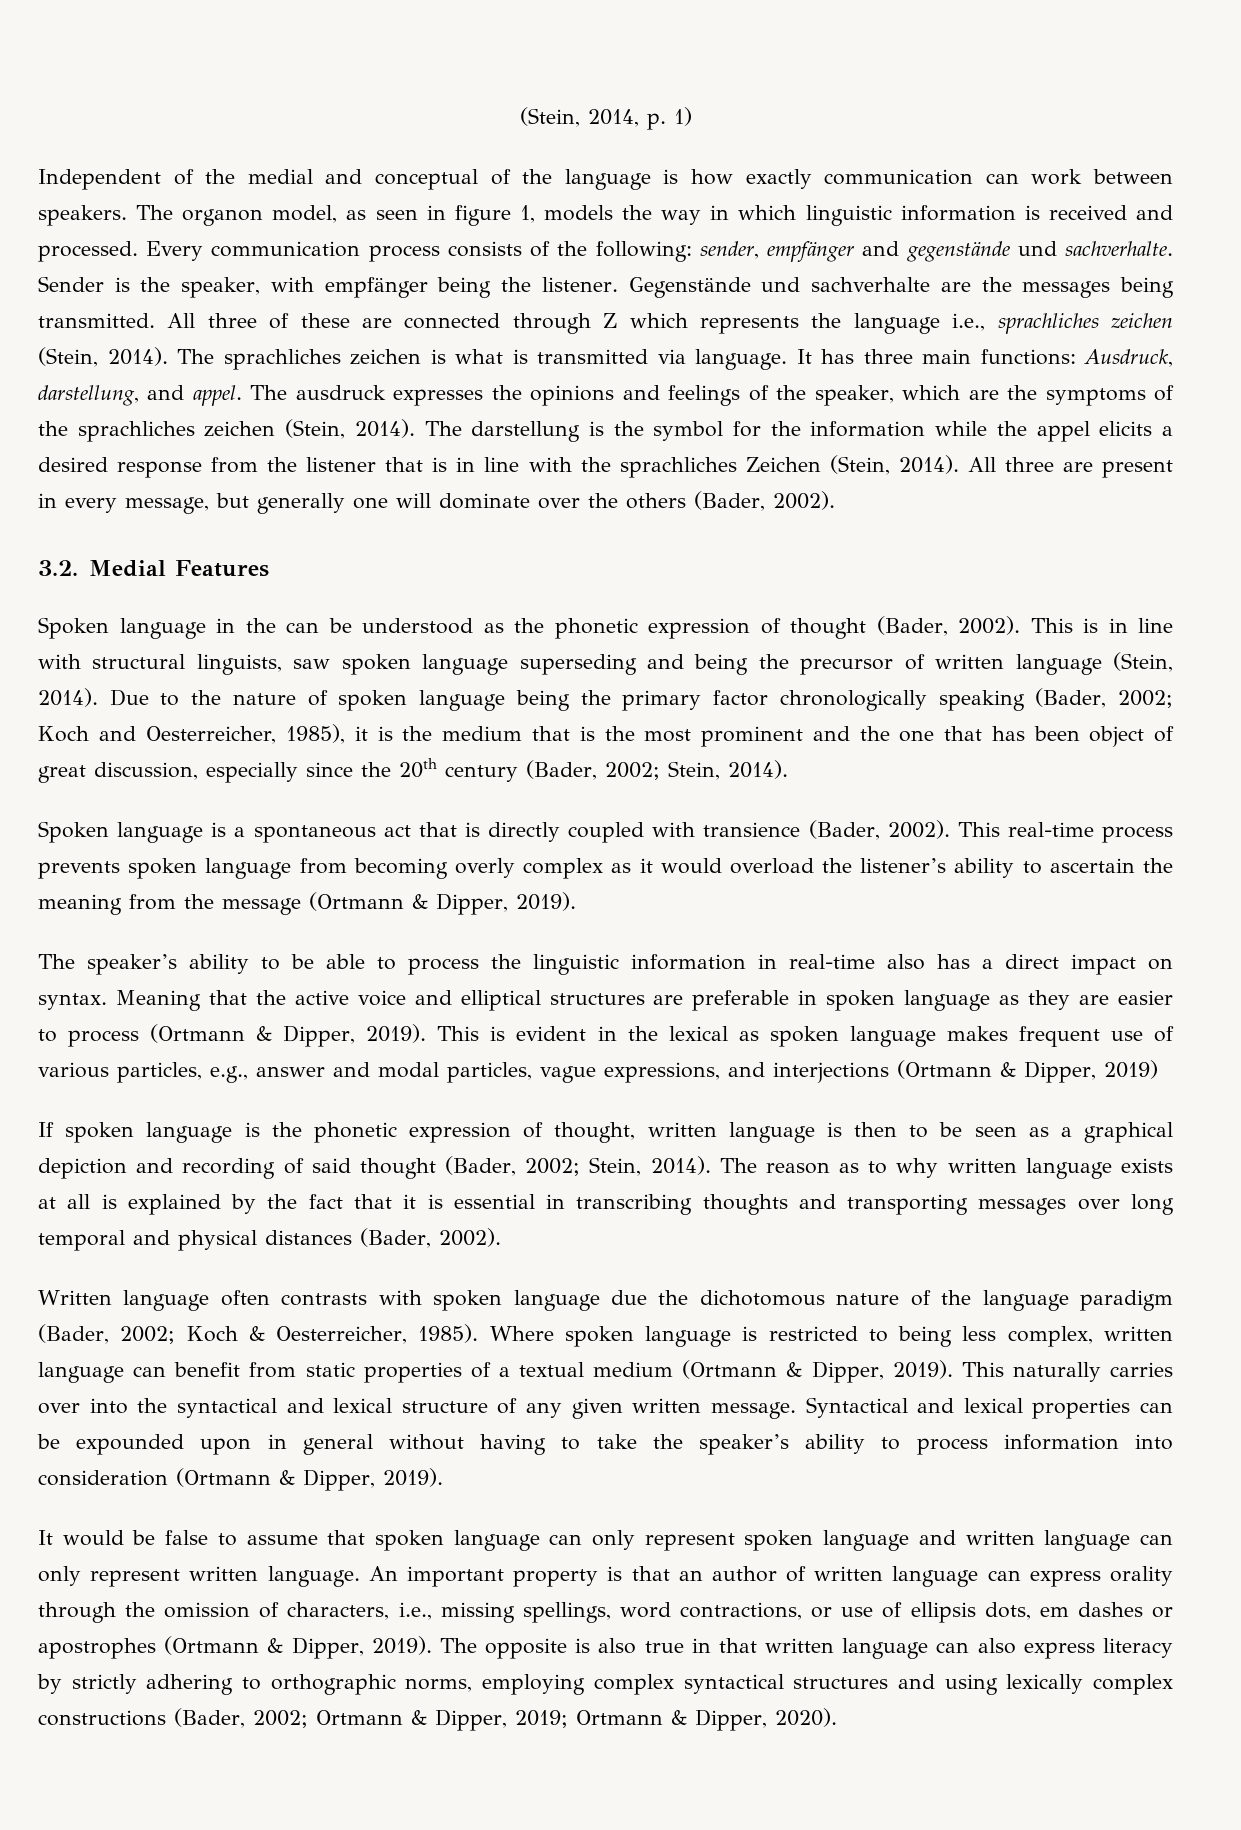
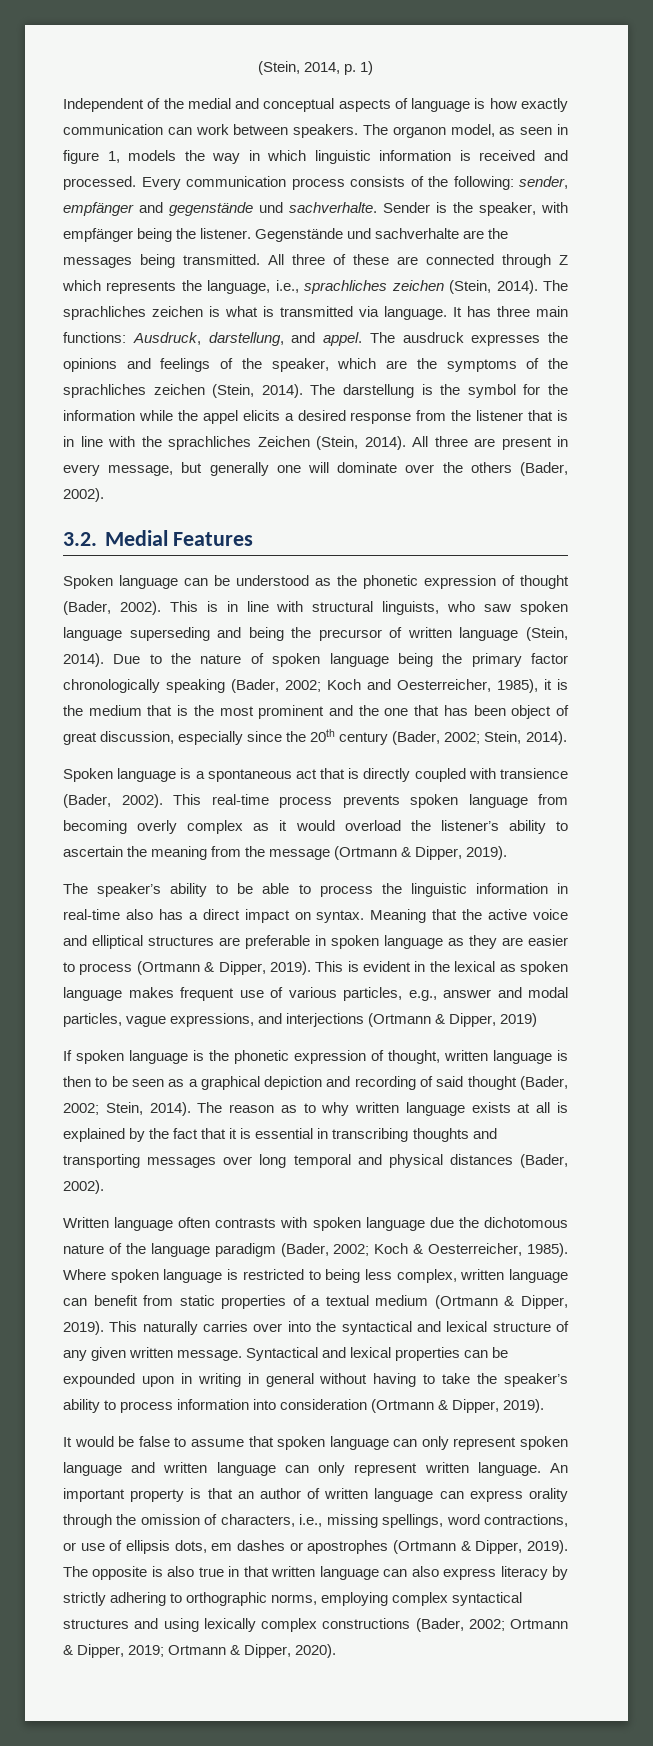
[490,169,553,185] of the -> [338,98,408,112] aspects of
[853,313,940,334] language -> [207,280,271,294] language,
[216,618,276,633] in the -> (178, 582) none
(282, 664) none -> [447,601,476,612] who
(287, 1441) none -> [197,1373,259,1387] writing in

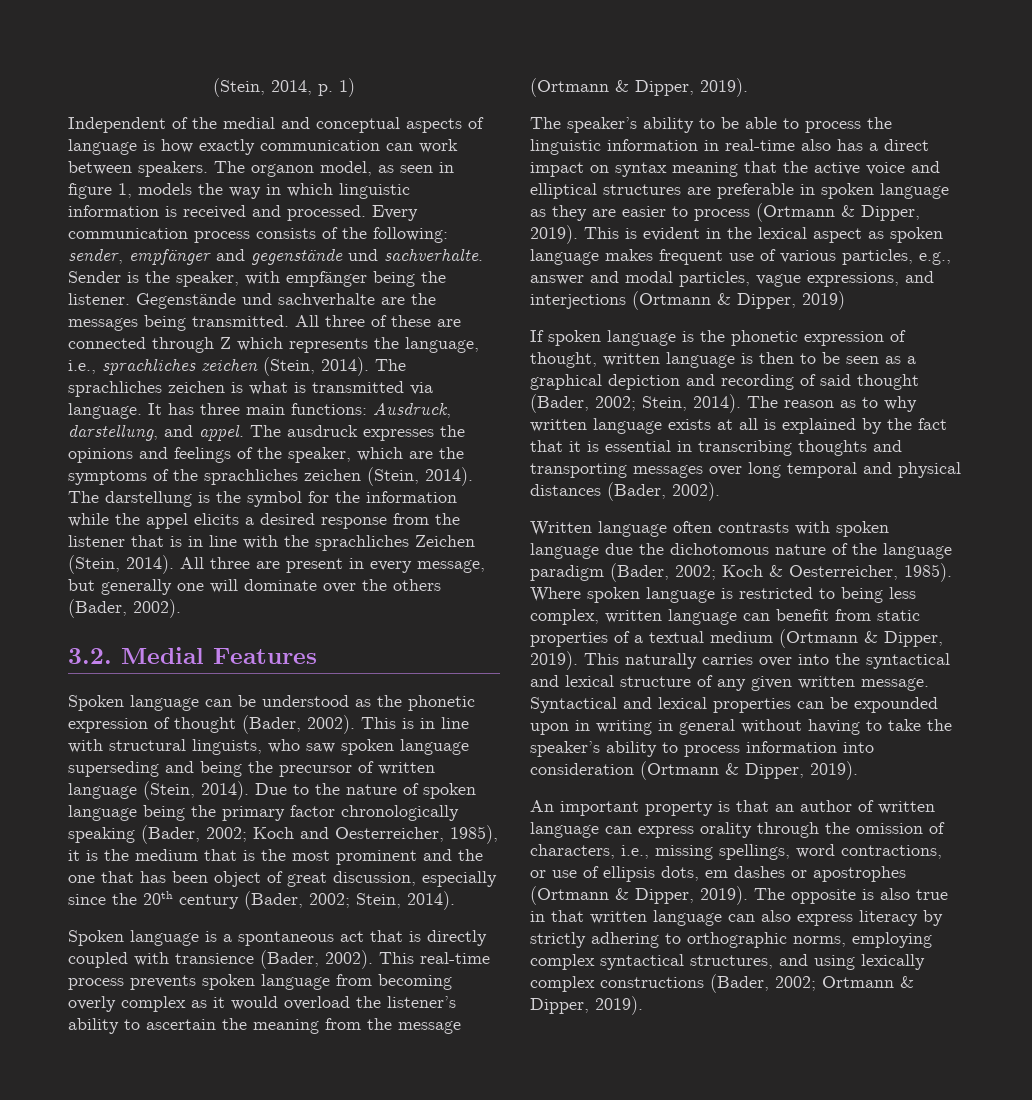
[316,909,427,923] syntax. Meaning -> [615,162,738,177] syntax meaning
(496, 966) none -> [813,228,862,243] aspect
[63,1436,568,1450] [63,1462,541,1476] It would be false to assume that spoken language can only represent spoken language and written language can only represent written language. -> (858, 770) none
[63,1619,129,1629] structures -> [690,955,773,969] structures,
[128,1644,337,1658] 2019; Ortmann & Dipper, 2020). -> [595,996,643,1015] 2019).

